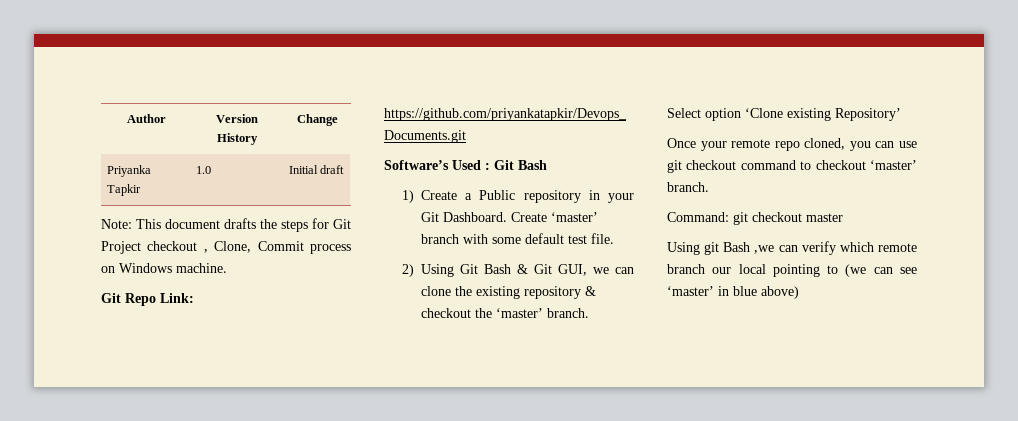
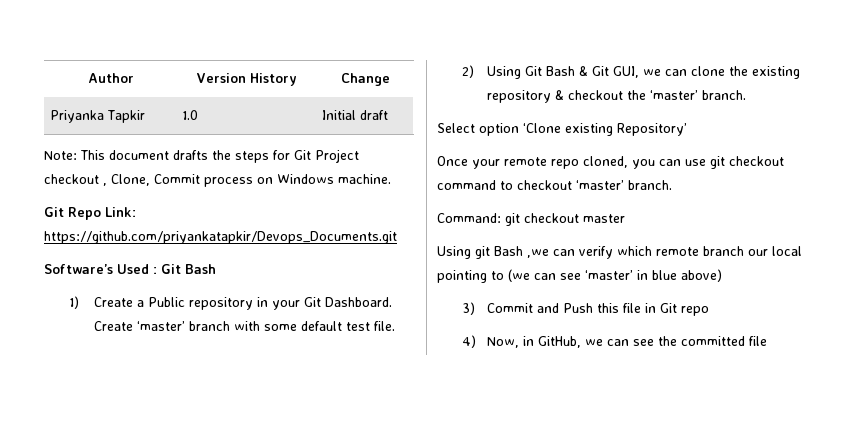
(799, 292) none -> [461,302,709,316] [461,335,767,348] // 3) Commit and Push this file in Git repo // 4) Now, in GitHub, we can see the committed file

